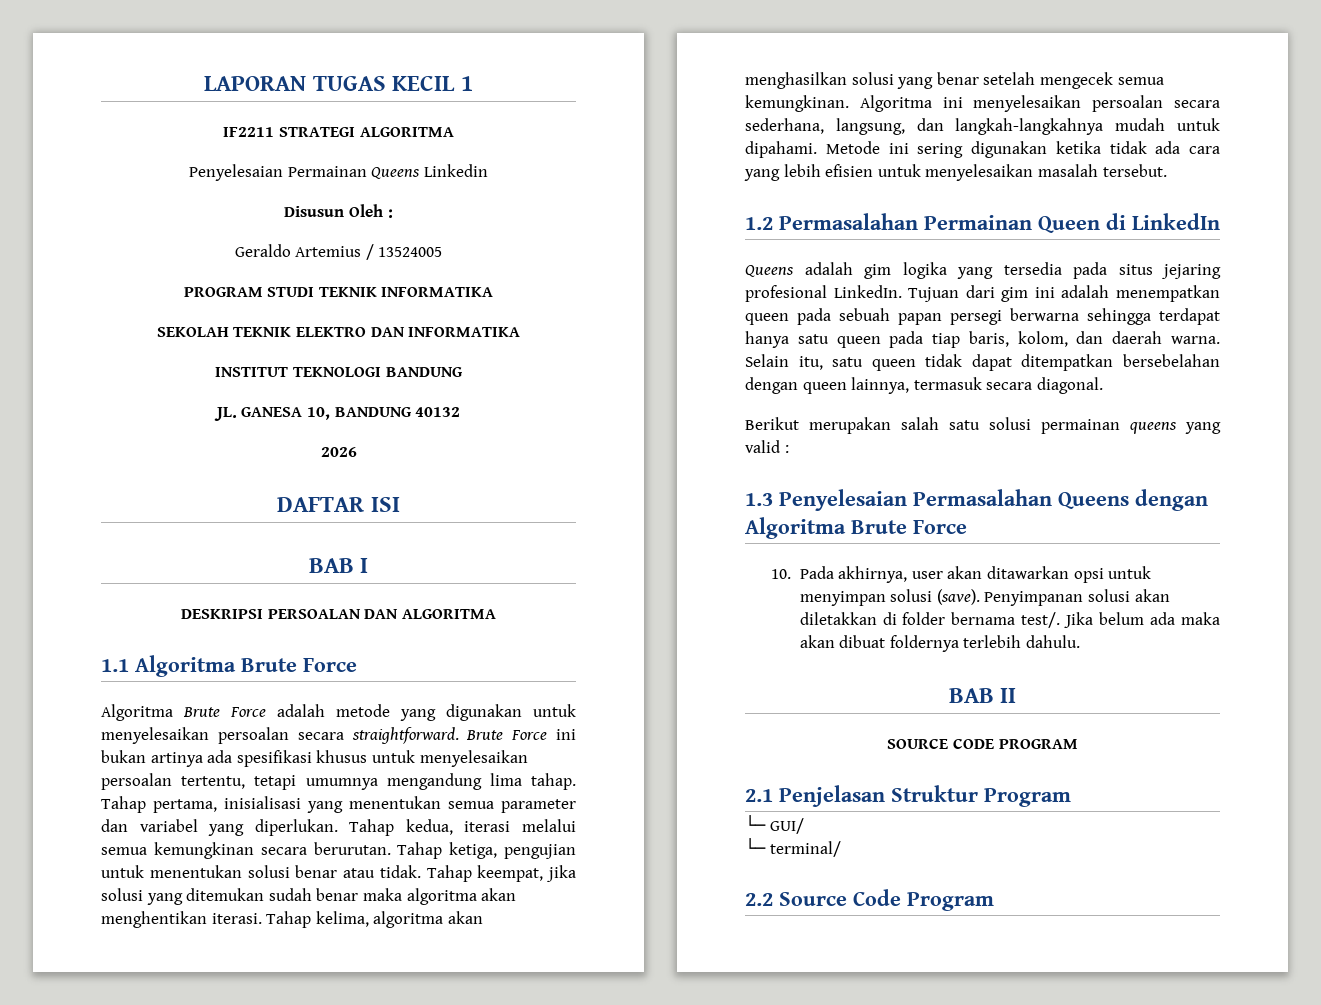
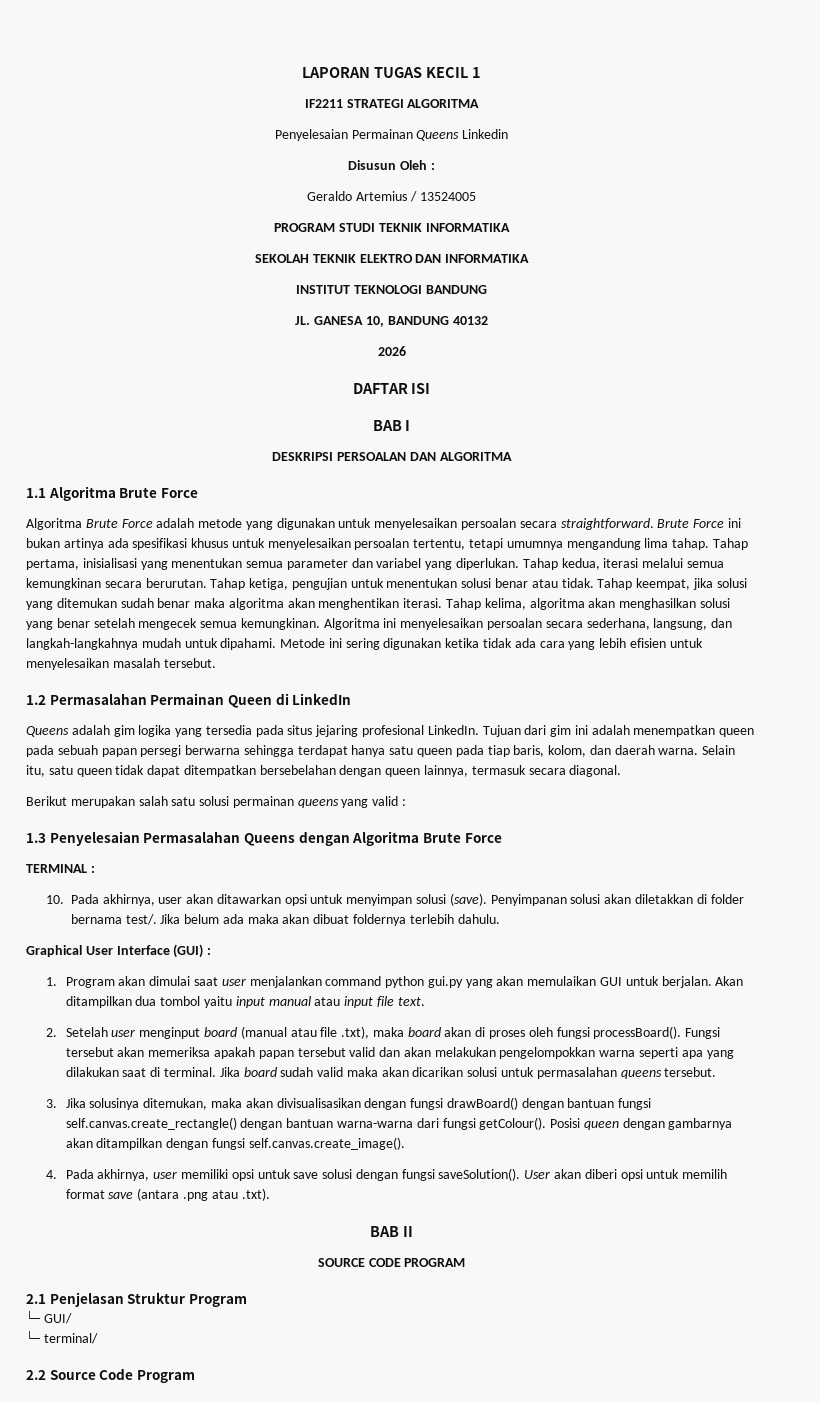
(967, 527) none -> [26,864,95,873] // TERMINAL :
(1080, 641) none -> [26,944,212,958] [45,976,744,988] [65,996,425,1008] [45,1026,721,1039] [65,1047,734,1059] [65,1067,717,1079] [45,1097,652,1110] [65,1117,733,1130] [65,1137,405,1150] [45,1168,728,1181] [65,1188,270,1201] // Graphical User Interface (GUI) : // 1. Program akan dimulai saat user menjalankan command python gui.py yang akan memulaikan GUI untuk berjalan. Akan ditampilkan dua tombol yaitu input manual atau input file text. // 2. Setelah user menginput board (manual atau file .txt), maka board akan di proses oleh fungsi processBoard(). Fungsi tersebut akan memeriksa apakah papan tersebut valid dan akan melakukan pengelompokkan warna seperti apa yang dilakukan saat di terminal. Jika board sudah valid maka akan dicarikan solusi untuk permasalahan queens tersebut. // 3. Jika solusinya ditemukan, maka akan divisualisasikan dengan fungsi drawBoard() dengan bantuan fungsi self.canvas.create_rectangle() dengan bantuan warna-warna dari fungsi getColour(). Posisi queen dengan gambarnya akan ditampilkan dengan fungsi self.canvas.create_image(). // 4. Pada akhirnya, user memiliki opsi untuk save solusi dengan fungsi saveSolution(). User akan diberi opsi untuk memilih format save (antara .png atau .txt).

